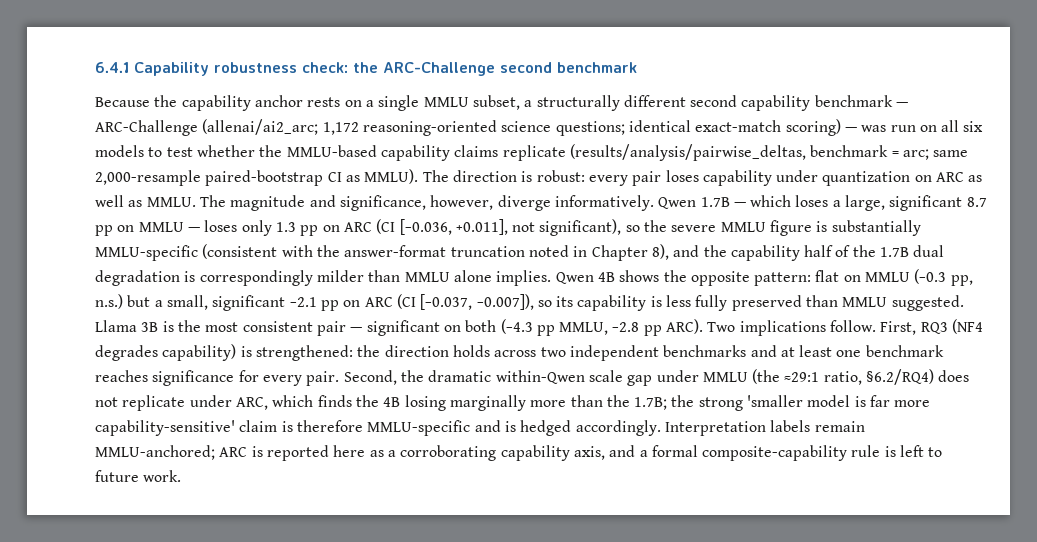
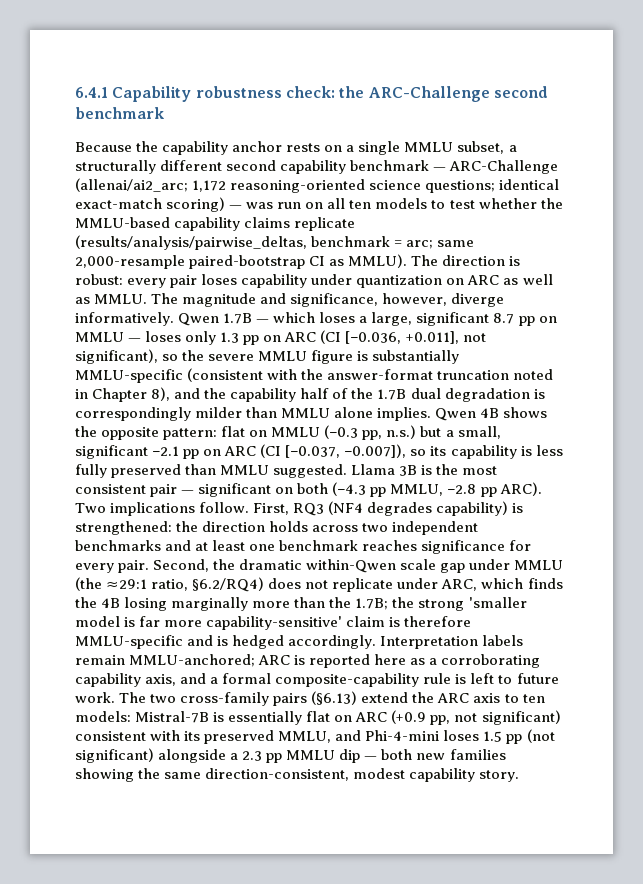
[963,121,984,132] six -> [349,200,372,209] ten
(182, 476) none -> [119,691,545,706] [75,710,561,725] [75,729,555,744] [75,748,506,763] [75,768,520,782] The two cross-family pairs (§6.13) extend the ARC axis to ten models: Mistral-7B is essentially flat on ARC (+0.9 pp, not significant) consistent with its preserved MMLU, and Phi-4-mini loses 1.5 pp (not significant) alongside a 2.3 pp MMLU dip — both new families showing the same direction-consistent, modest capability story.

